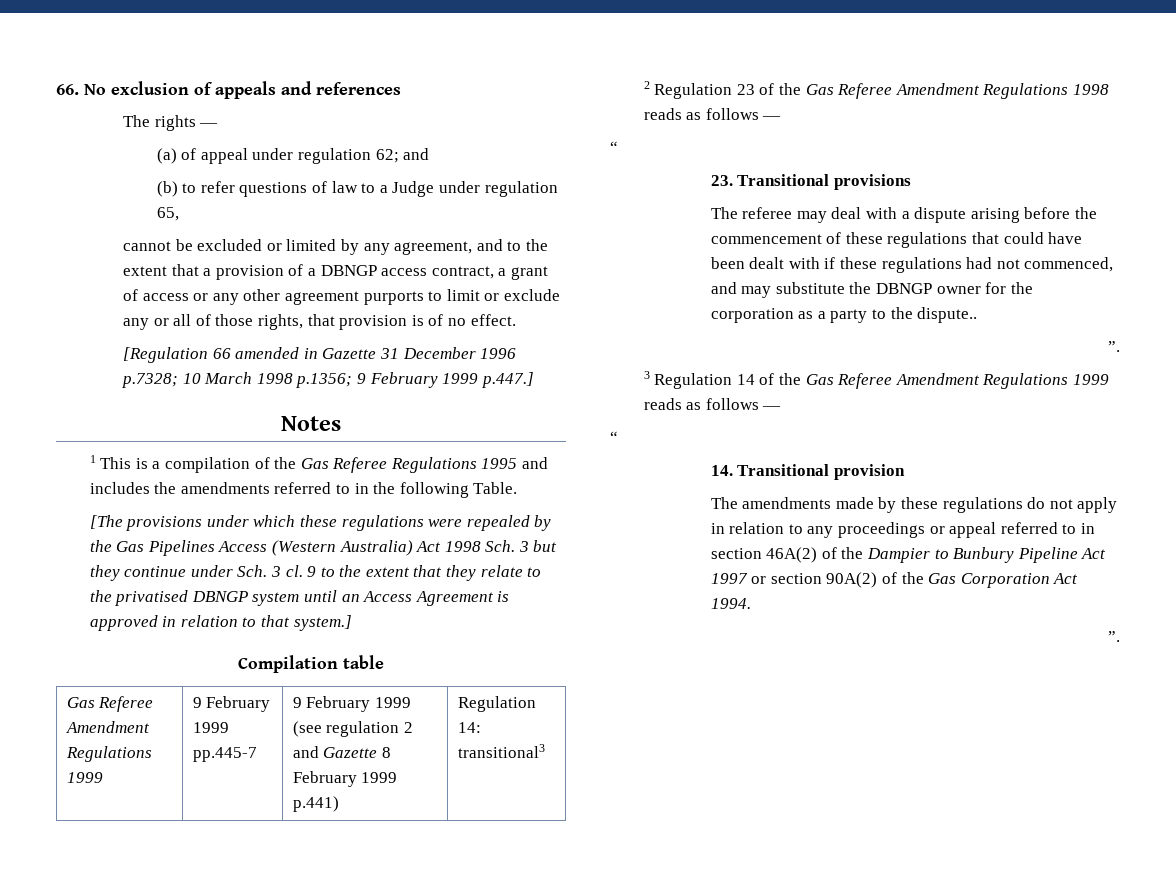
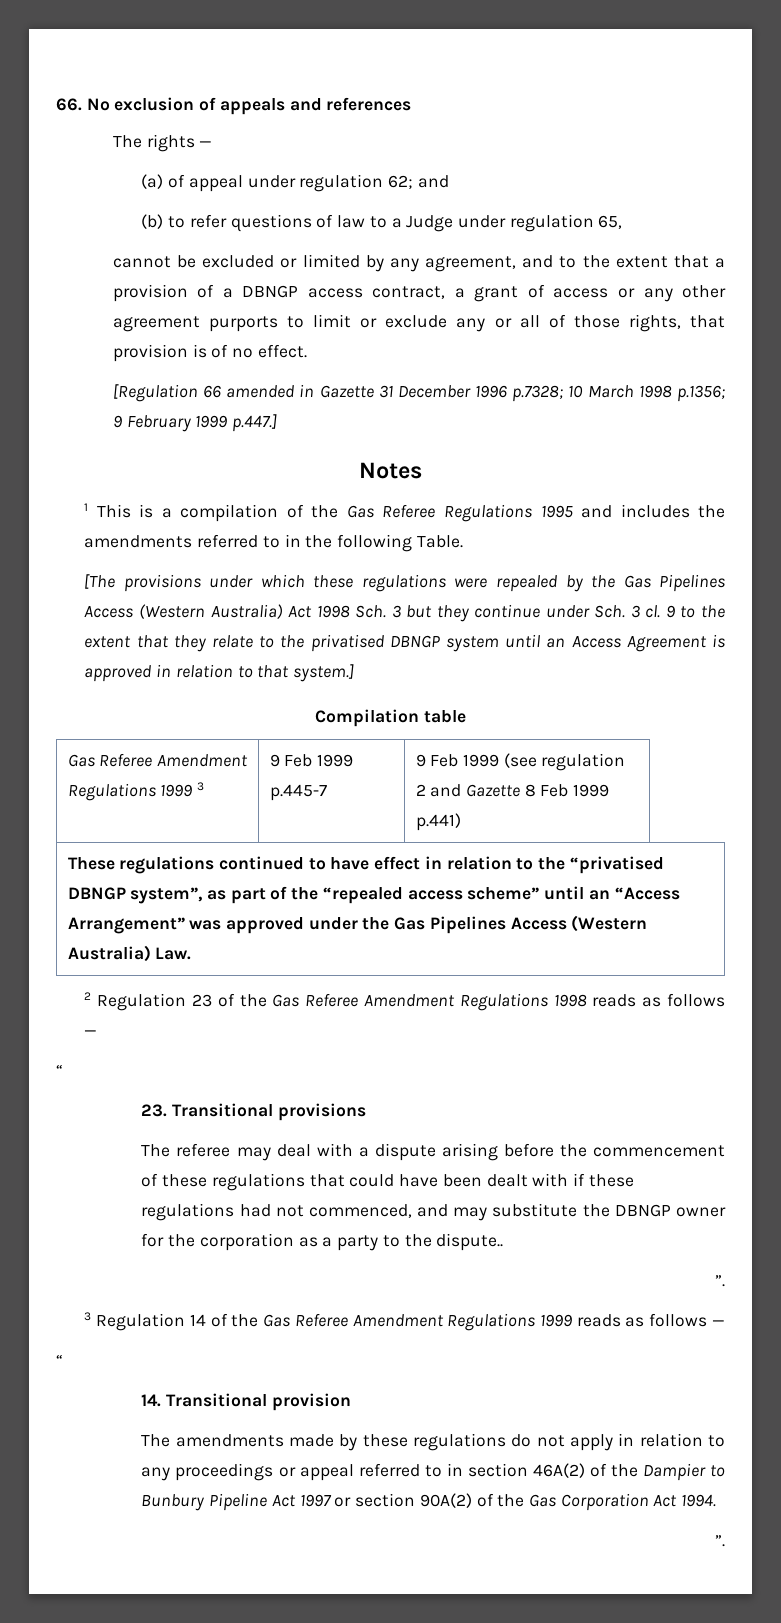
[192,696,271,712] [192,722,229,733] [192,747,257,762] [292,696,371,712] | 9 February 1999 pp.445-7 | 9 February -> [197,782,205,791] [269,754,354,767] [269,784,327,801] [415,754,459,767] 3 | 9 Feb 1999 p.445-7 | 9 Feb
[292,771,357,787] February -> [540,784,569,797] Feb
[457,696,536,712] [457,722,481,733] [457,744,545,758] | Regulation 14: transitional3 -> [67,856,664,874] [67,886,680,904] [67,915,648,934] [67,945,192,962] // These regulations continued to have effect in relation to the “privatised DBNGP system”, as part of the “repealed access scheme” until an “Access Arrangement” was approved under the Gas Pipelines Access (Western Australia) Law.

